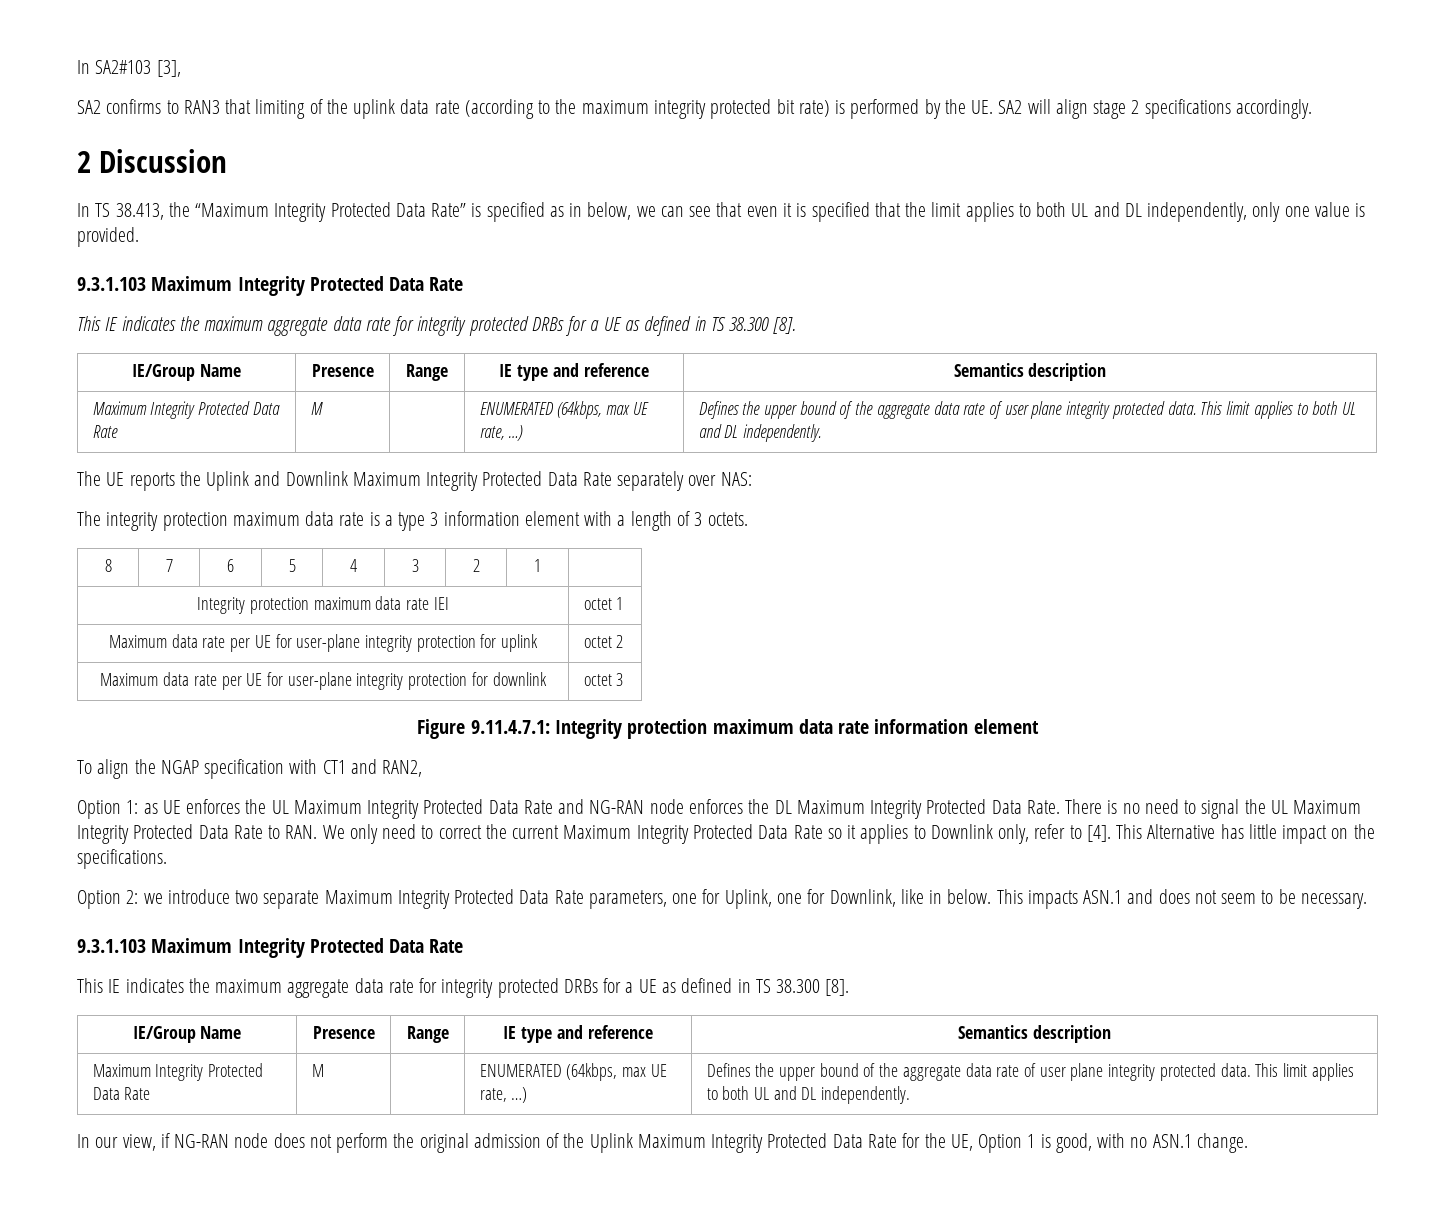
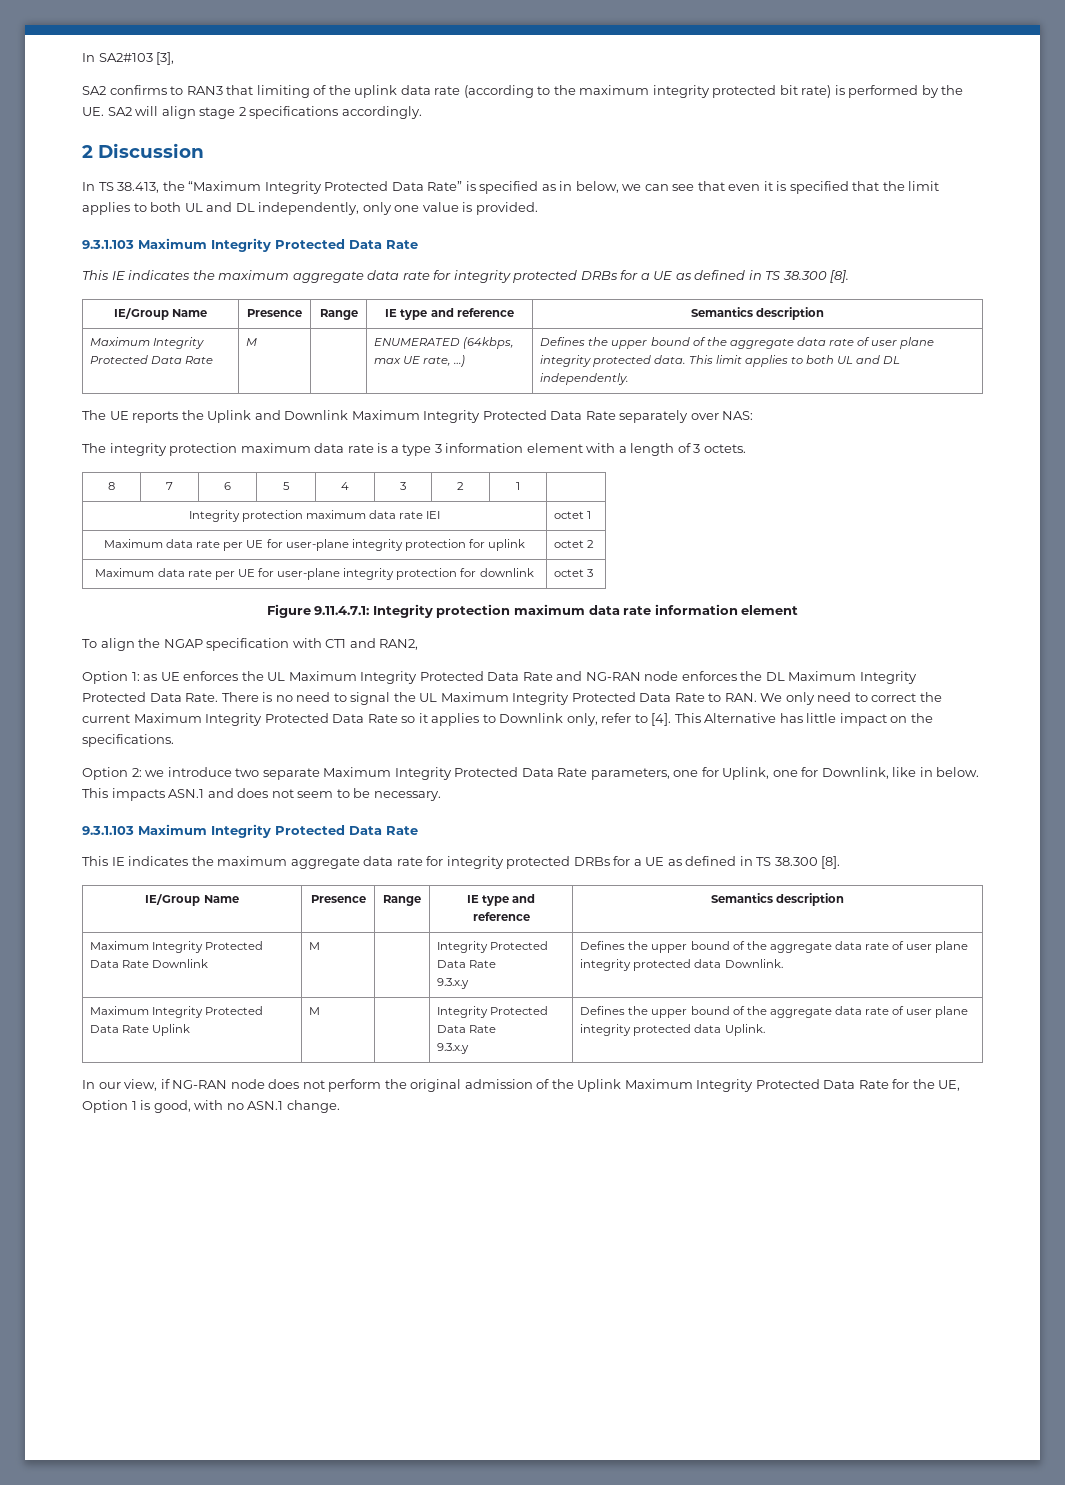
[311,1064,324,1077] [479,1063,667,1081] [479,1087,528,1103] | M | | ENUMERATED (64kbps, max UE rate, …) -> [152,959,209,968] [309,942,321,950] [437,941,549,953] [437,960,497,968] [437,978,470,989] Downlink | M | | Integrity Protected Data Rate // 9.3.x.y
[1220,1063,1354,1081] [706,1086,911,1104] data. This limit applies to both UL and DL independently. -> [694,959,783,968] [90,1006,264,1018] [90,1024,191,1036] [309,1007,321,1015] [437,1006,549,1018] [437,1025,497,1033] [437,1043,470,1054] [580,1006,969,1018] [580,1024,765,1036] data Downlink. // Maximum Integrity Protected Data Rate Uplink | M | | Integrity Protected Data Rate // 9.3.x.y | Defines the upper bound of the aggregate data rate of user plane integrity protected data Uplink.

